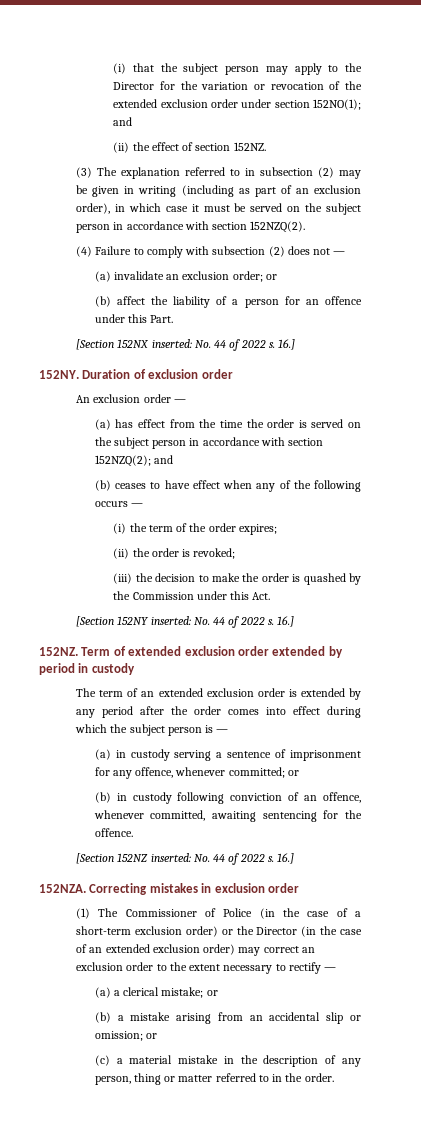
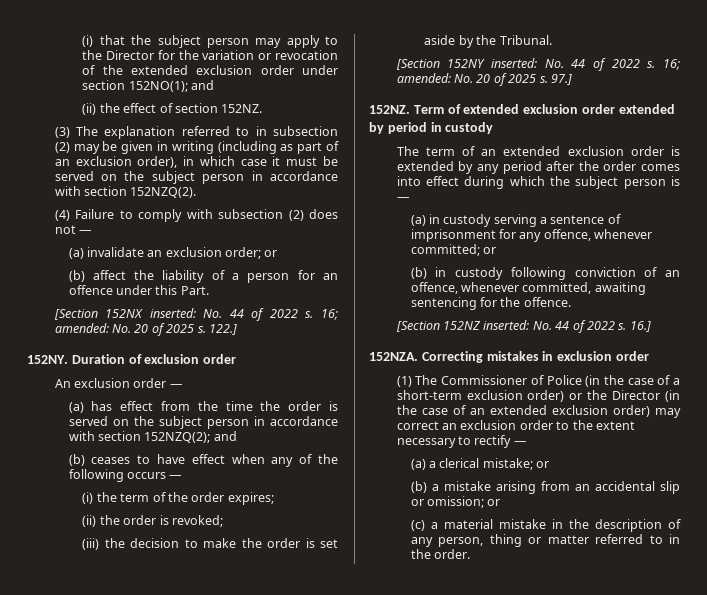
[278,339,296,350] 16.] -> [320,309,338,320] [54,323,237,336] 16; amended: No. 20 of 2025 s. 122.]
[303,573,361,585] [113,591,271,600] quashed by the Commission under this Act. -> [320,539,338,548] [424,35,552,48] set aside by the Tribunal.
[277,616,295,627] 16.] -> [662,59,680,70] [396,73,572,86] 16; amended: No. 20 of 2025 s. 97.]

